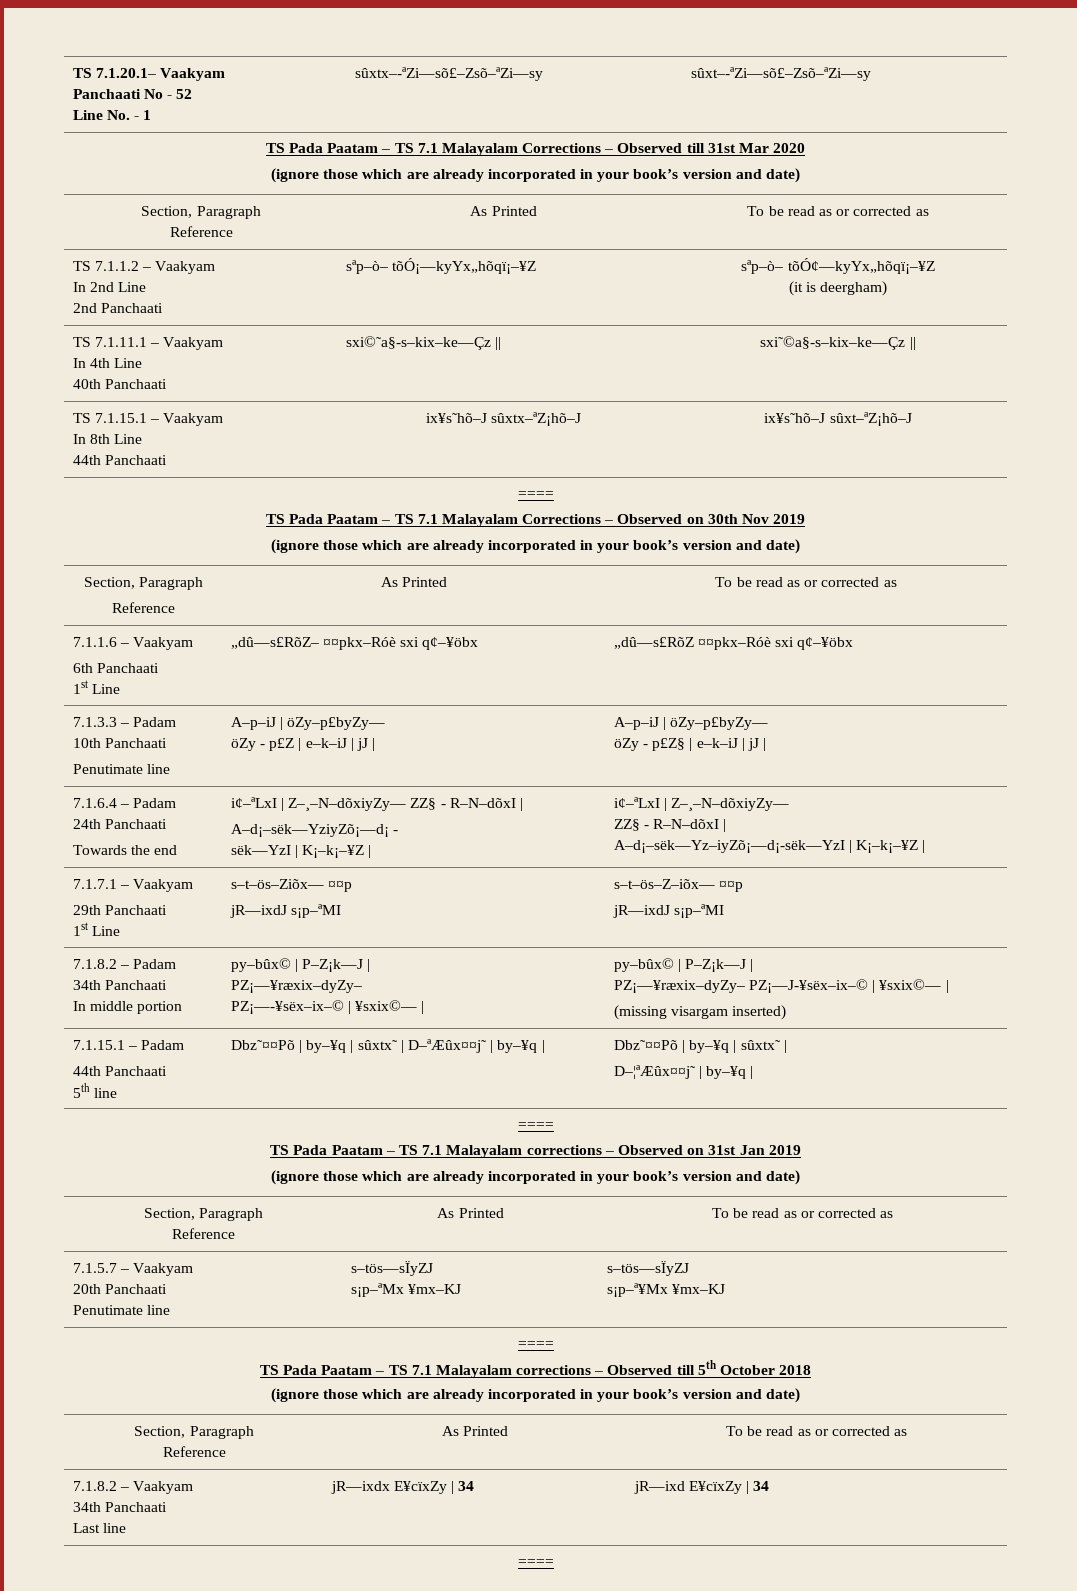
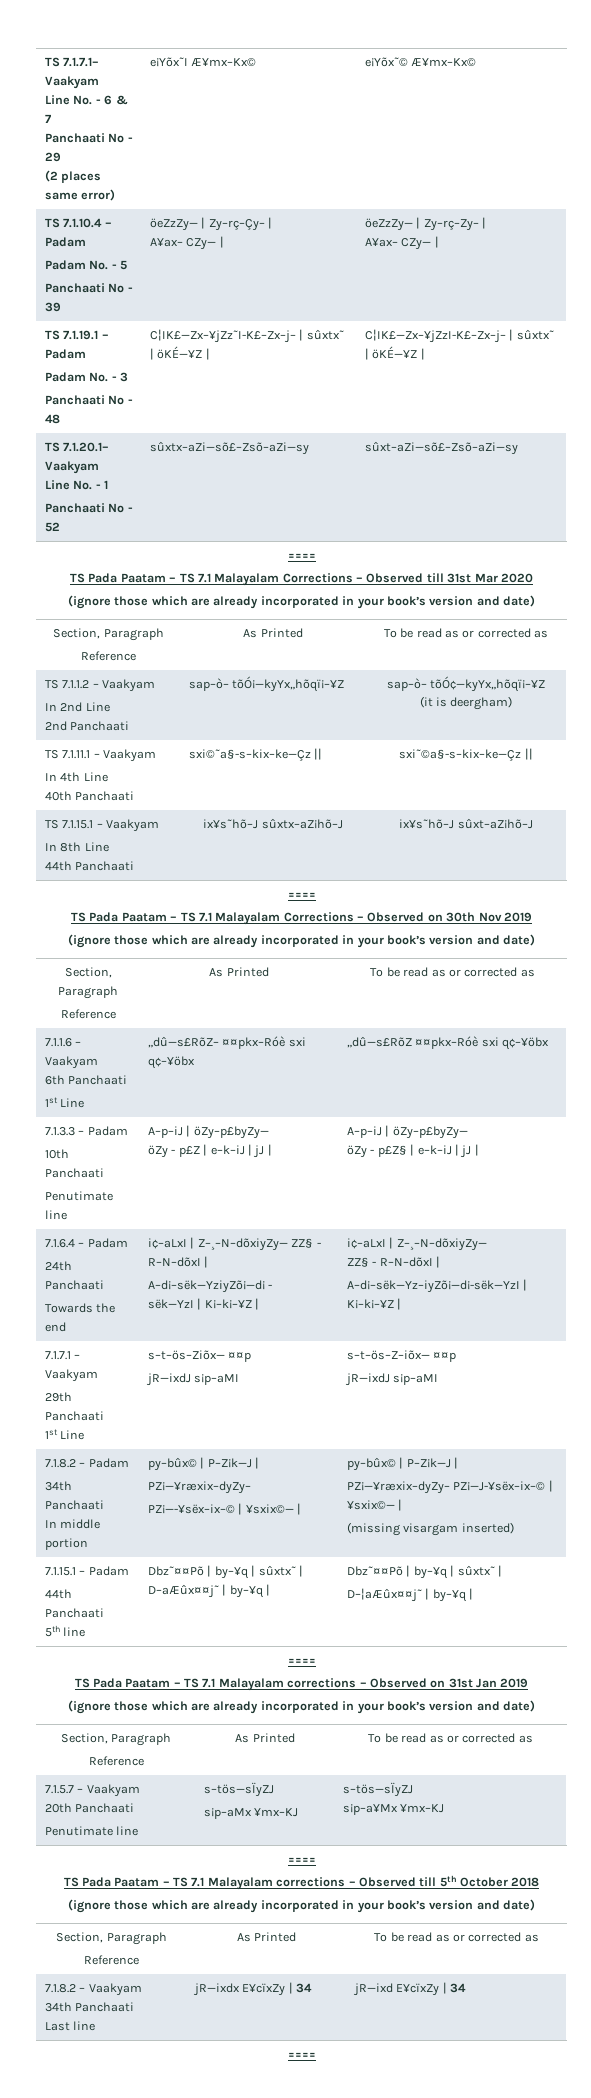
[72,68,226,81] [72,89,193,99] [72,110,152,120] [354,67,543,81] [690,67,871,81] TS 7.1.20.1– Vaakyam // Panchaati No - 52 // Line No. - 1 | sûxtx–-ªZi—sõ£–Zsõ–ªZi—sy | sûxt–-ªZi—sõ£–Zsõ–ªZi—sy -> [45,57,100,67] [45,76,100,89] [45,95,128,105] [45,114,52,123] [45,133,133,143] [45,152,62,162] [45,170,102,183] [45,189,116,201] [150,57,257,67] [365,57,477,67] [45,218,112,228] [45,237,87,247] [45,260,128,270] [45,283,133,293] [45,302,62,312] [150,217,273,231] [150,236,224,250] [365,217,487,231] [365,236,439,250] [45,330,109,340] [45,349,87,359] [45,372,129,382] [45,395,133,405] [45,414,61,424] [150,329,344,343] [150,346,210,360] [365,329,554,343] [365,346,425,360] [45,442,110,452] [45,461,100,474] [45,480,109,490] [45,503,133,513] [45,522,61,532] [150,441,310,455] [365,441,519,455] [287,553,316,559] TS 7.1.7.1– Vaakyam // Line No. - 6 & 7 // Panchaati No - 29 // (2 places same error) | e¡Yõx˜I Æ¥mx–Kx© | e¡Yõx˜© Æ¥mx–Kx© // TS 7.1.10.4 – Padam // Padam No. - 5 // Panchaati No - 39 | öeZzZy— | Zy–rç–Çy– | // A¥ax– CZy— | | öeZzZy— | Zy–rç–Zy– | // A¥ax– CZy— | // TS 7.1.19.1 – Padam // Padam No. - 3 // Panchaati No - 48 | C¦IK£—Zx–¥jZz˜I-K£–Zx–j– | sûxtx˜ | öKÉ—¥Z | | C¦IK£—Zx–¥jZzI-K£–Zx–j– | sûxtx˜ | öKÉ—¥Z | // TS 7.1.20.1– Vaakyam // Line No. - 1 // Panchaati No - 52 | sûxtx–ªZi—sõ£–Zsõ–ªZi—sy | sûxt–ªZi—sõ£–Zsõ–ªZi—sy // ====

